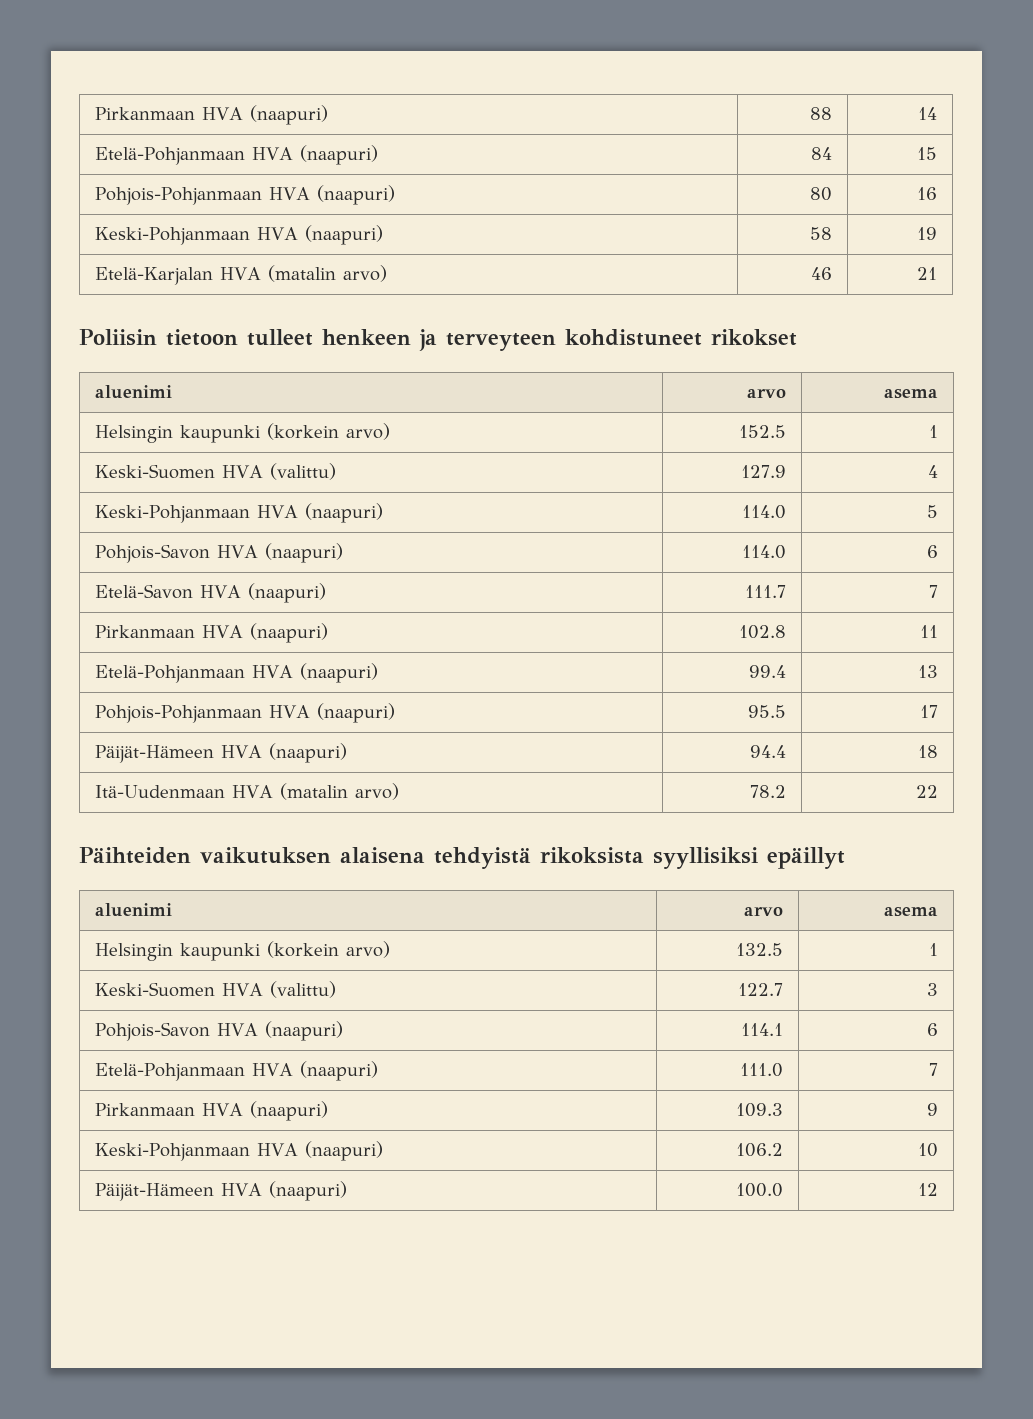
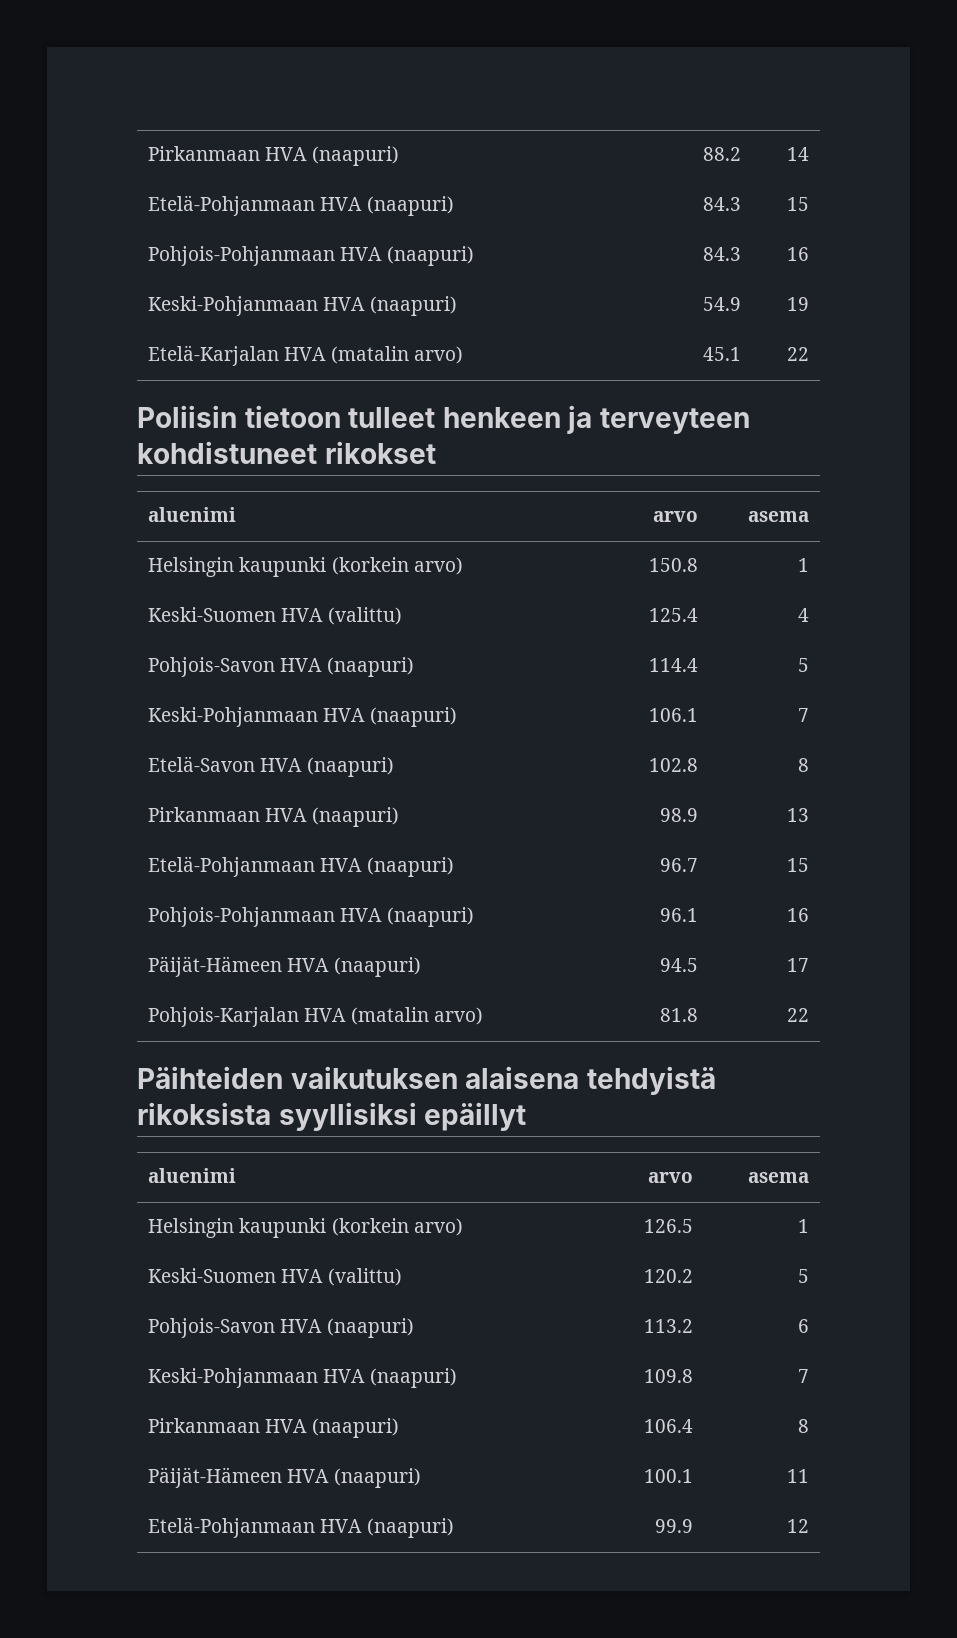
[95,105,329,125] [809,107,832,120] Pirkanmaan HVA (naapuri) | 88 -> [148,146,399,166] [702,147,741,161] Pirkanmaan HVA (naapuri) | 88.2
[810,147,832,160] [916,147,937,160] [95,185,396,205] [809,187,832,201] 84 | 15 // Pohjois-Pohjanmaan HVA (naapuri) | 80 -> [702,197,741,211] [786,197,809,211] [148,246,474,266] [702,247,741,261] 84.3 | 15 // Pohjois-Pohjanmaan HVA (naapuri) | 84.3
[809,227,832,240] 58 -> [702,297,741,311] 54.9
[810,267,832,280] [916,267,937,280] 46 | 21 -> [702,347,741,361] [786,347,809,361] 45.1 | 22
[738,425,786,438] [928,425,938,438] [95,463,337,480] [740,465,786,478] 152.5 | 1 // Keski-Suomen HVA (valittu) | 127.9 -> [648,558,698,572] [797,558,809,572] [148,607,402,625] [648,608,698,622] 150.8 | 1 // Keski-Suomen HVA (valittu) | 125.4
[95,503,384,523] [741,505,786,519] [926,505,938,518] [95,543,344,563] [741,545,786,559] [926,545,938,558] Keski-Pohjanmaan HVA (naapuri) | 114.0 | 5 // Pohjois-Savon HVA (naapuri) | 114.0 | 6 -> [148,657,414,677] [648,658,698,672] [797,658,809,672] [148,707,457,727] [648,708,698,722] [797,708,809,722] Pohjois-Savon HVA (naapuri) | 114.4 | 5 // Keski-Pohjanmaan HVA (naapuri) | 106.1 | 7
[744,585,786,598] [928,585,938,598] [95,623,329,643] [738,625,786,639] [919,625,938,638] [95,663,379,683] [748,665,786,678] [917,665,938,678] [95,703,396,723] [747,705,786,718] [919,705,938,718] [95,743,348,763] [749,745,786,758] [917,745,938,758] [95,783,400,800] [749,785,786,798] 111.7 | 7 // Pirkanmaan HVA (naapuri) | 102.8 | 11 // Etelä-Pohjanmaan HVA (naapuri) | 99.4 | 13 // Pohjois-Pohjanmaan HVA (naapuri) | 95.5 | 17 // Päijät-Hämeen HVA (naapuri) | 94.4 | 18 // Itä-Uudenmaan HVA (matalin arvo) | 78.2 -> [648,758,698,772] [797,758,809,772] [148,807,399,827] [659,808,698,822] [786,808,809,822] [148,856,454,877] [659,858,698,872] [786,858,809,872] [148,907,474,927] [659,908,698,922] [786,908,809,922] [148,956,421,977] [659,958,698,972] [786,958,809,972] [148,1007,483,1027] [659,1008,698,1022] 102.8 | 8 // Pirkanmaan HVA (naapuri) | 98.9 | 13 // Etelä-Pohjanmaan HVA (naapuri) | 96.7 | 15 // Pohjois-Pohjanmaan HVA (naapuri) | 96.1 | 16 // Päijät-Hämeen HVA (naapuri) | 94.5 | 17 // Pohjois-Karjalan HVA (matalin arvo) | 81.8
[735,943,783,956] [928,943,938,956] [95,981,337,998] [737,983,783,996] [926,983,938,996] [95,1021,344,1041] [740,1023,783,1036] [926,1023,938,1036] [95,1061,379,1081] [739,1063,783,1077] [928,1063,938,1076] [95,1101,329,1121] [735,1103,783,1117] [926,1103,938,1116] [95,1141,384,1161] [735,1143,783,1157] [917,1143,938,1157] [95,1181,348,1201] [735,1183,783,1197] 132.5 | 1 // Keski-Suomen HVA (valittu) | 122.7 | 3 // Pohjois-Savon HVA (naapuri) | 114.1 | 6 // Etelä-Pohjanmaan HVA (naapuri) | 111.0 | 7 // Pirkanmaan HVA (naapuri) | 109.3 | 9 // Keski-Pohjanmaan HVA (naapuri) | 106.2 | 10 // Päijät-Hämeen HVA (naapuri) | 100.0 -> [643,1219,693,1233] [797,1219,809,1233] [148,1268,402,1286] [643,1269,693,1283] [797,1269,809,1283] [148,1318,414,1338] [643,1319,693,1333] [797,1319,809,1333] [148,1368,457,1388] [643,1369,693,1383] [797,1369,809,1383] [148,1418,399,1438] [643,1419,693,1433] [797,1419,809,1433] [148,1467,421,1488] [643,1469,693,1483] [786,1469,809,1483] [148,1517,454,1538] [654,1519,693,1533] 126.5 | 1 // Keski-Suomen HVA (valittu) | 120.2 | 5 // Pohjois-Savon HVA (naapuri) | 113.2 | 6 // Keski-Pohjanmaan HVA (naapuri) | 109.8 | 7 // Pirkanmaan HVA (naapuri) | 106.4 | 8 // Päijät-Hämeen HVA (naapuri) | 100.1 | 11 // Etelä-Pohjanmaan HVA (naapuri) | 99.9

